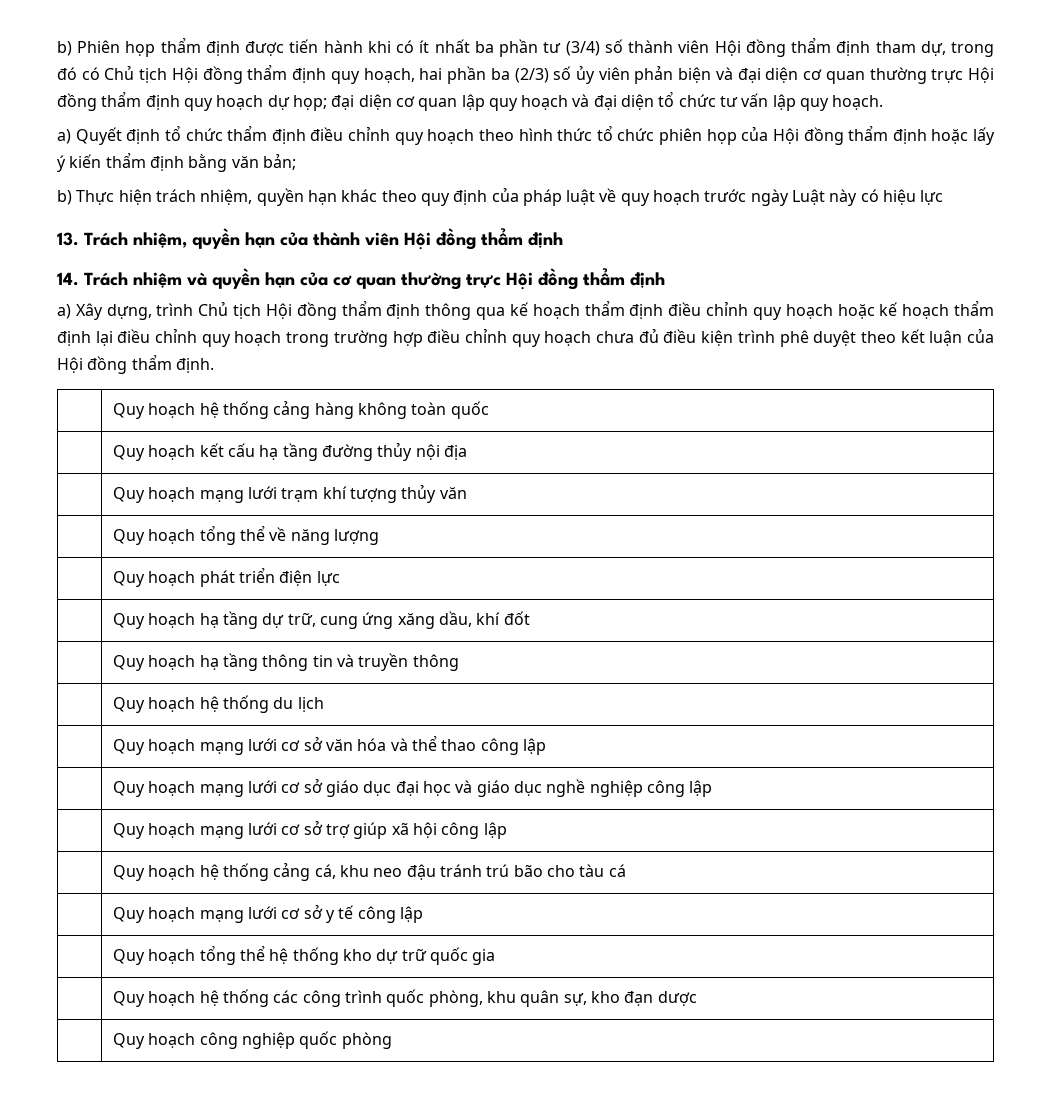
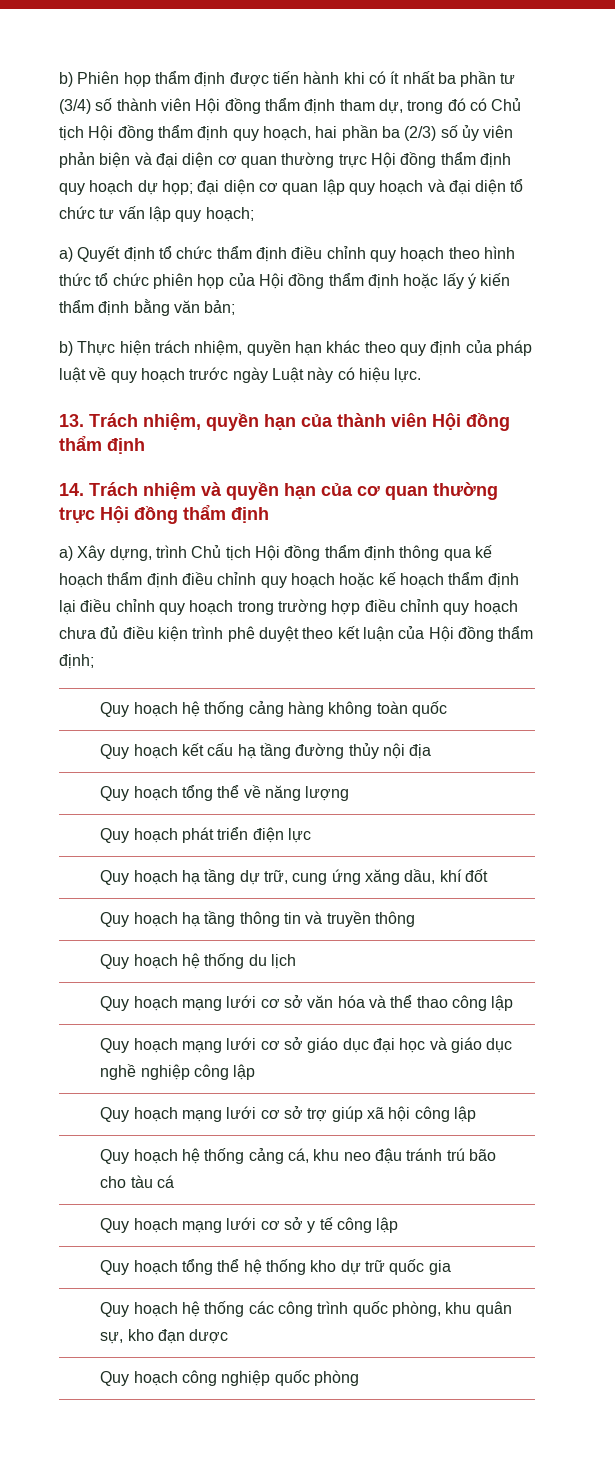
[832,95,884,110] hoạch. -> [205,207,254,222] hoạch;
[920,190,944,205] lực -> [394,368,422,383] lực.
[175,358,214,373] định. -> [59,654,94,669] định;
[113,484,467,503] // | Quy hoạch mạng lưới trạm khí tượng thủy văn -> (432, 751) none

